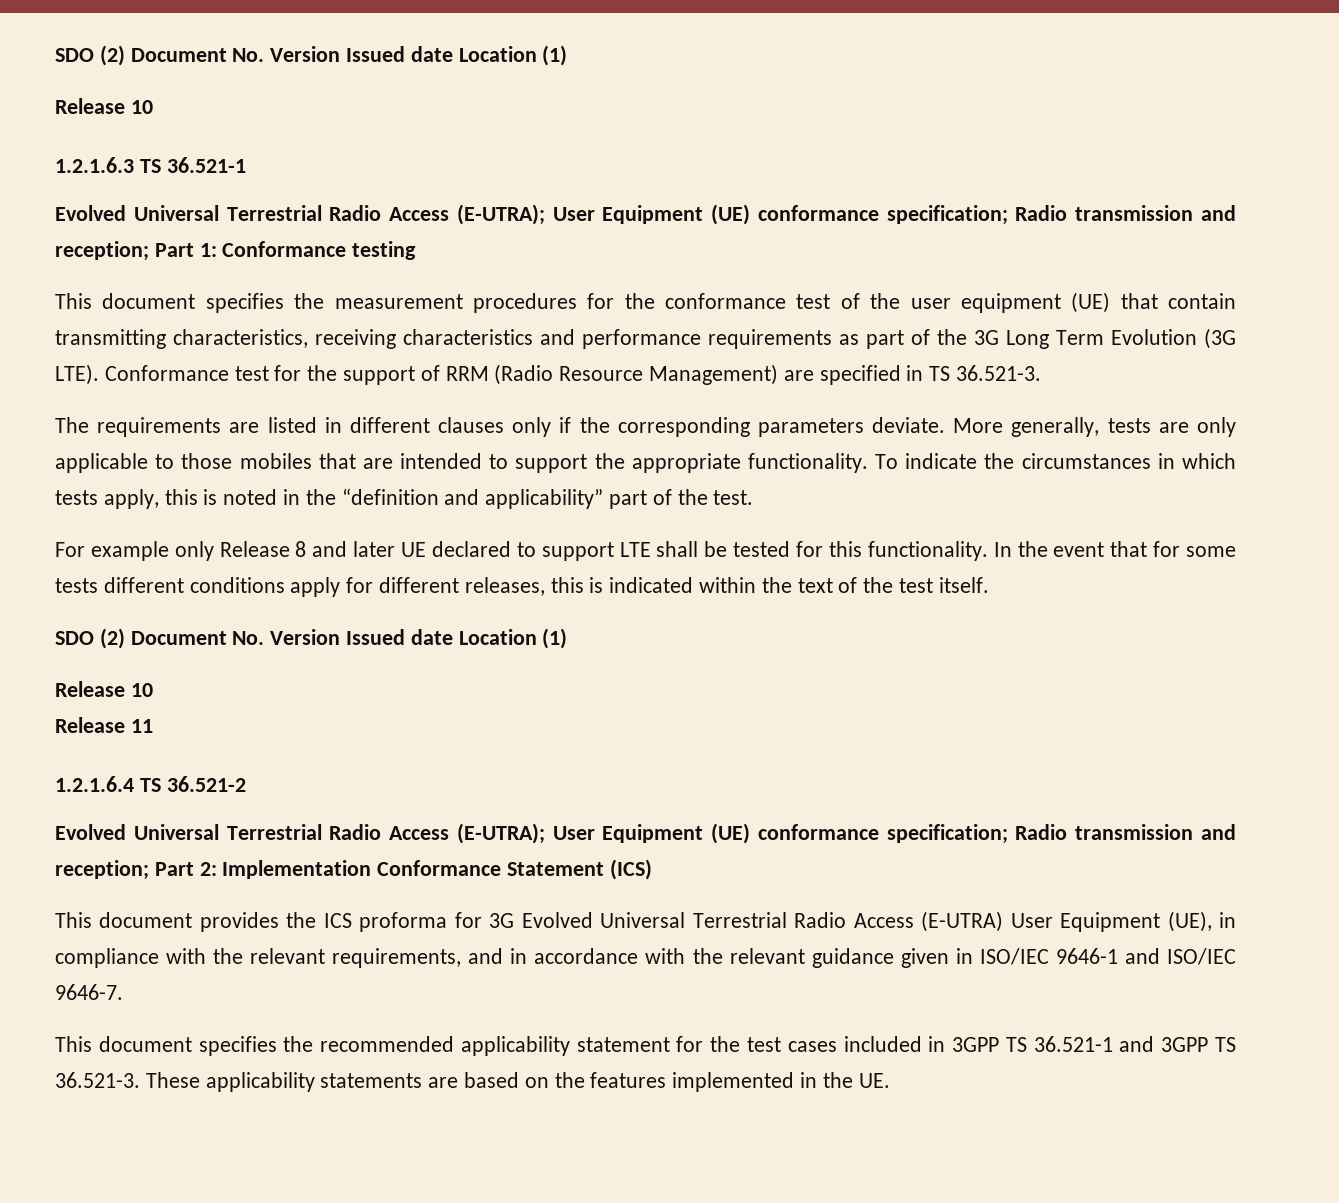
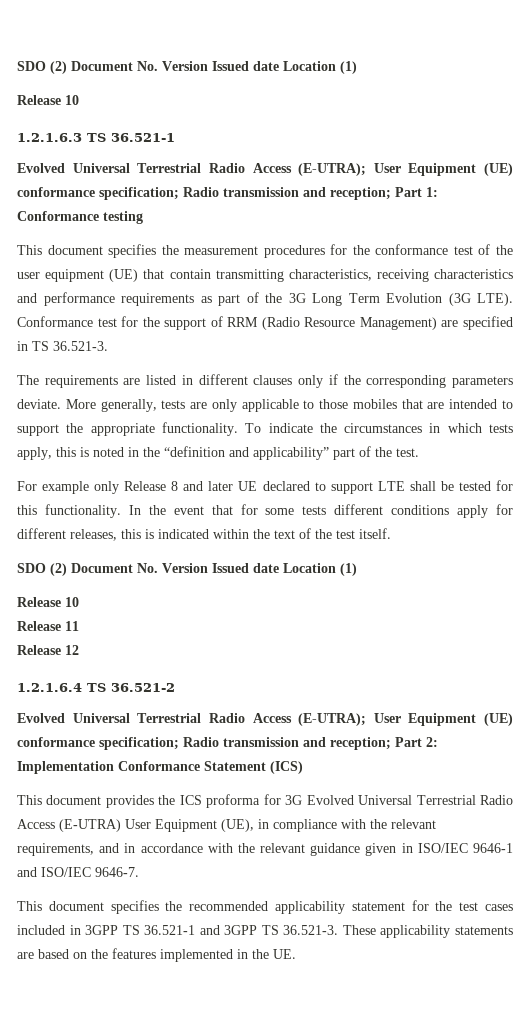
(153, 726) none -> [17,645,79,655] // Release 12

